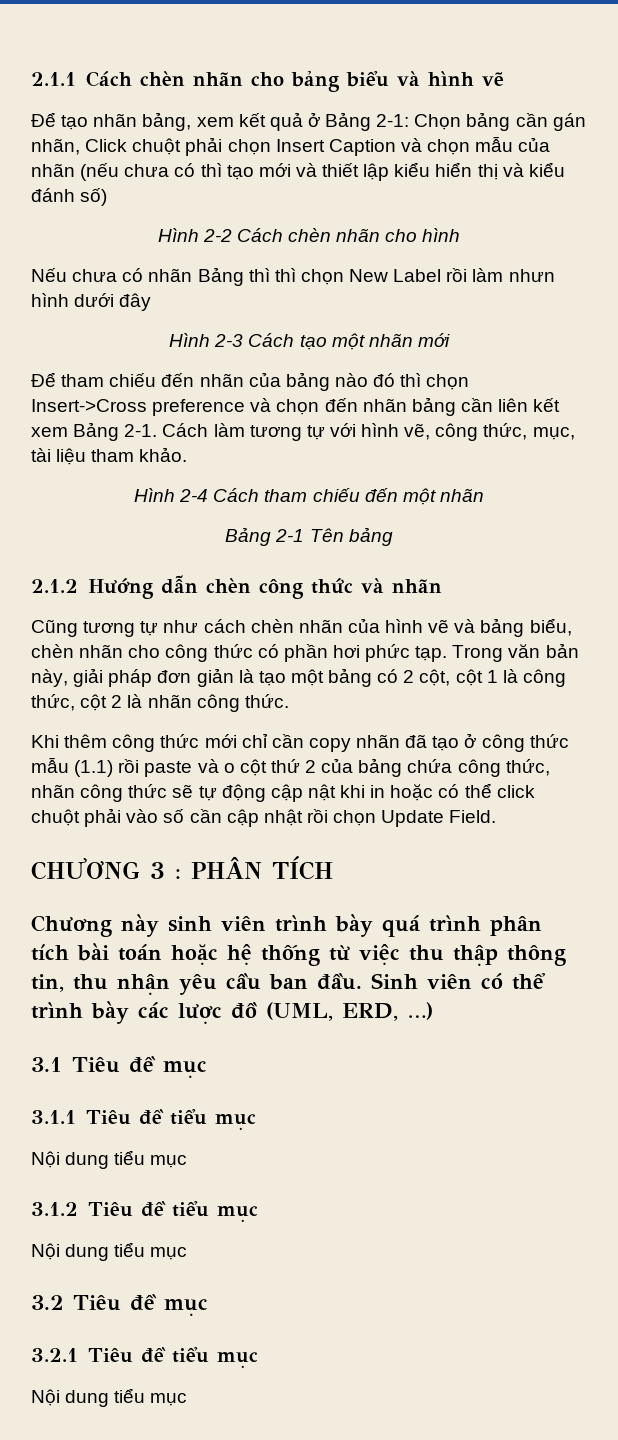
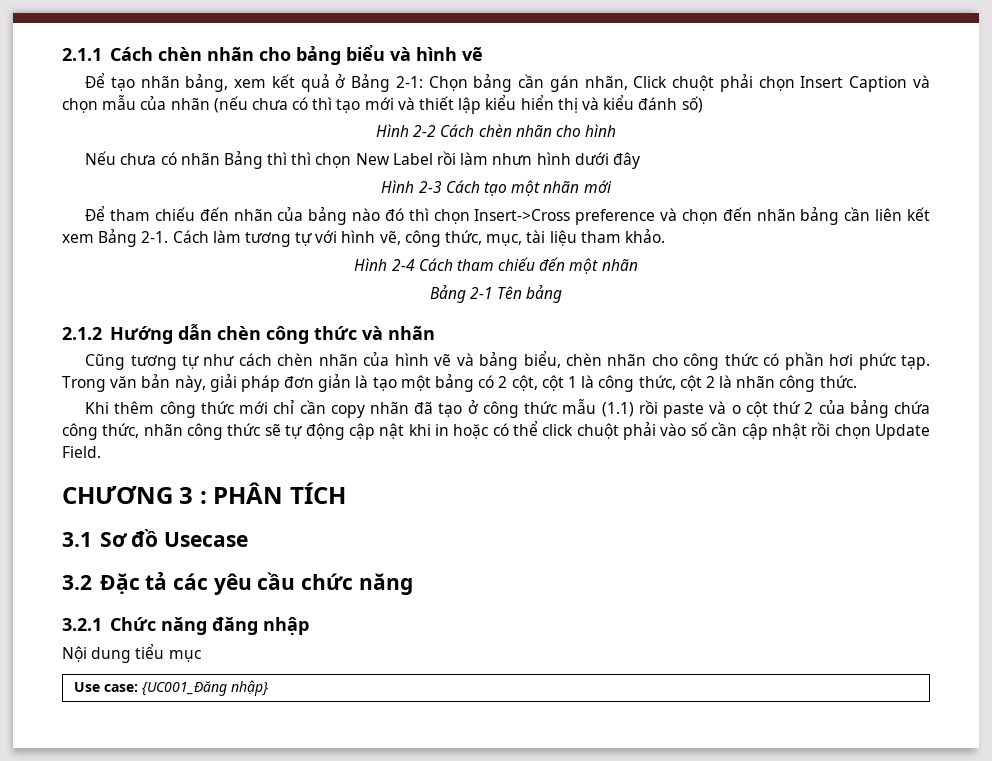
[31,914,542,937] [31,943,566,966] [31,973,546,995] [31,1001,433,1024] [31,1056,207,1078] [31,1109,256,1130] [31,1150,188,1169] [31,1201,258,1222] [31,1242,188,1261] [31,1294,208,1316] [31,1347,258,1368] [31,1388,188,1407] Chương này sinh viên trình bày quá trình phân tích bài toán hoặc hệ thống từ việc thu thập thông tin, thu nhận yêu cầu ban đầu. Sinh viên có thể trình bày các lược đồ (UML, ERD, …) // 3.1 Tiêu đề mục // 3.1.1 Tiêu đề tiểu mục // Nội dung tiểu mục // 3.1.2 Tiêu đề tiểu mục // Nội dung tiểu mục // 3.2 Tiêu đề mục // 3.2.1 Tiêu đề tiểu mục // Nội dung tiểu mục -> [62,529,249,547] [62,572,413,595] [62,617,309,635] [62,644,201,663] [73,680,268,696] 3.1 Sơ đồ Usecase // 3.2 Đặc tả các yêu cầu chức năng // 3.2.1 Chức năng đăng nhập // Nội dung tiểu mục // Use case: {UC001_Đăng nhập}

